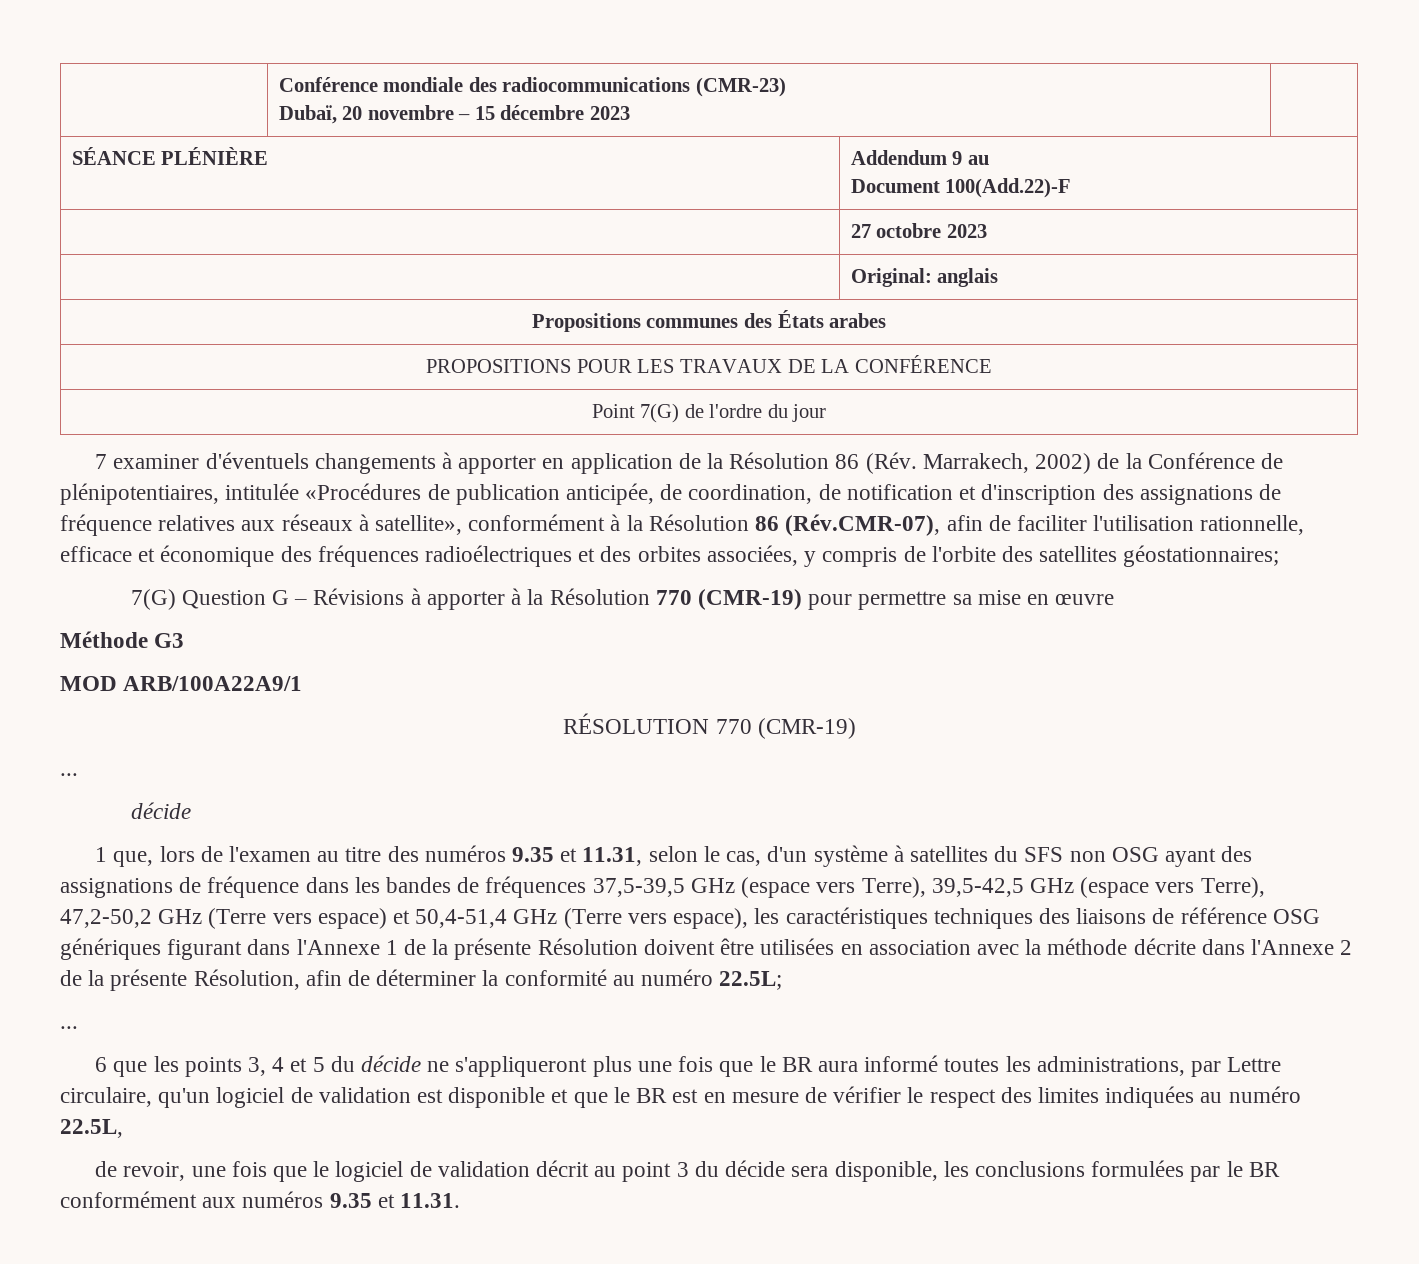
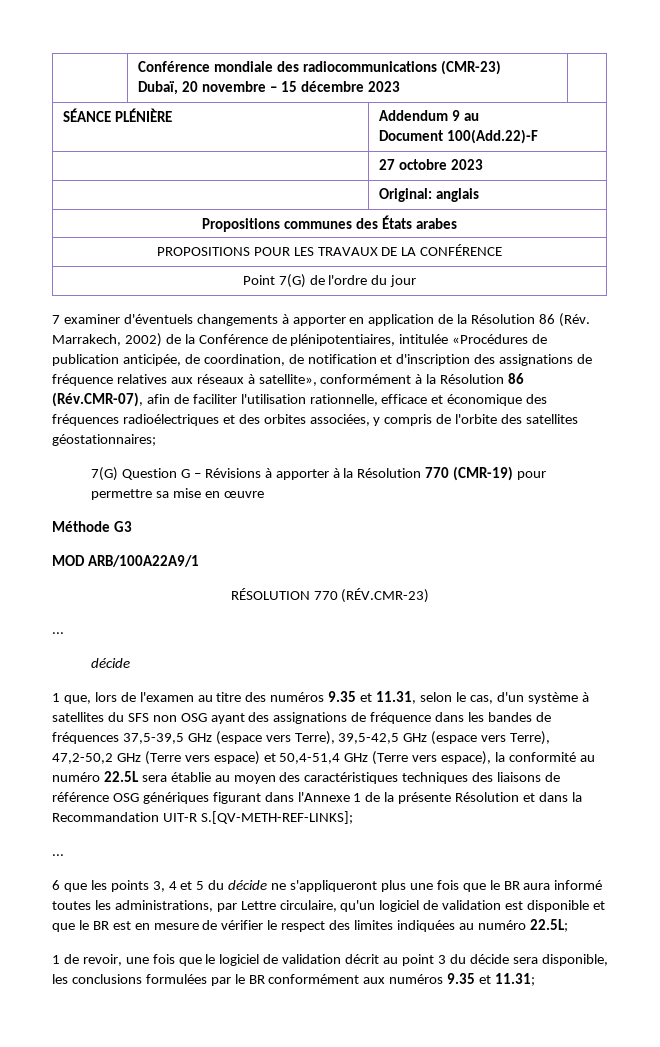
[757,718,856,739] (CMR-19) -> [341,588,430,603] (RÉV.CMR-23)
[754,908,780,924] les -> [495,752,595,762] [52,771,301,784] la conformité au numéro 22.5L sera établie au moyen des
[643,938,1353,955] [60,969,783,991] doivent être utilisées en association avec la méthode décrite dans l'Annexe 2 de la présente Résolution, afin de déterminer la conformité au numéro 22.5L; -> [523,792,582,802] [52,811,353,824] et dans la Recommandation UIT-R S.[QV-METH-REF-LINKS];
[60,1119,123,1138] 22.5L, // -> [529,919,568,932] [52,955,60,964] 22.5L; // 1
[400,1193,461,1208] 11.31. -> [495,973,536,986] 11.31;

